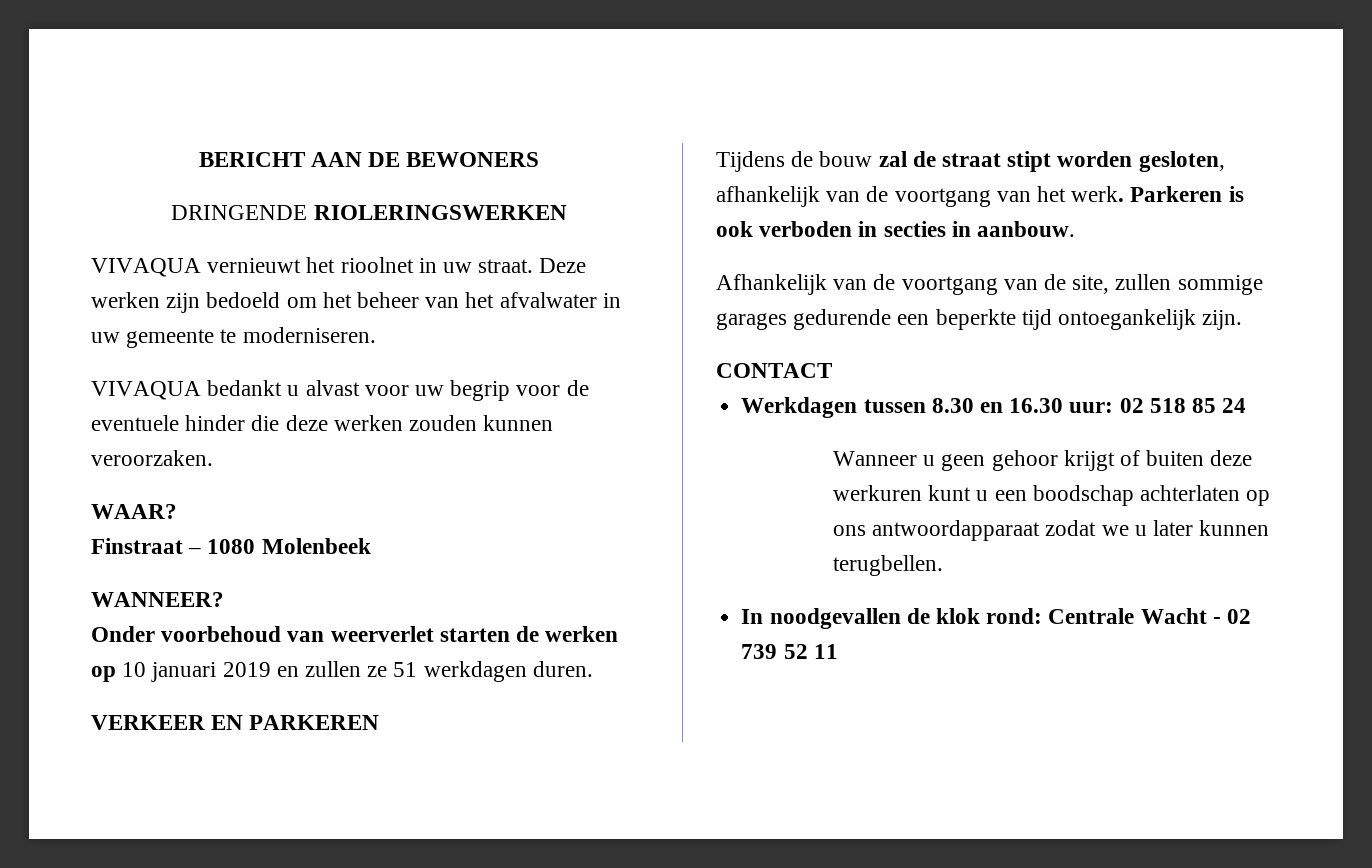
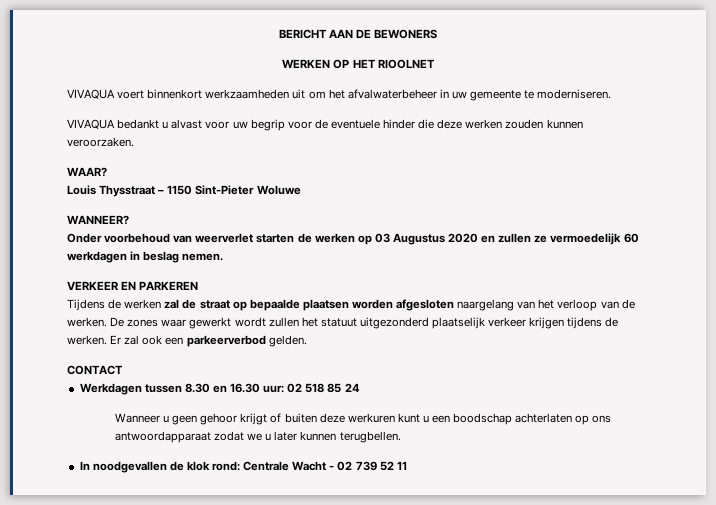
[171,205,567,220] [91,257,587,277] [91,292,597,313] DRINGENDE RIOLERINGSWERKEN // VIVAQUA vernieuwt het rioolnet in uw straat. Deze werken zijn bedoeld om het beheer van het afvalwater -> [282,59,435,69] [67,89,437,99] WERKEN OP HET RIOOLNET // VIVAQUA voert binnenkort werkzaamheden uit om het afvalwaterbeheer
[91,538,371,554] Finstraat – 1080 Molenbeek -> [67,185,301,197] Louis Thysstraat – 1150 Sint-Pieter Woluwe
[122,661,593,682] 10 januari 2019 en zullen ze 51 werkdagen duren. -> [374,233,639,245] [67,251,224,263] 03 Augustus 2020 en zullen ze vermoedelijk 60 werkdagen in beslag nemen.
[819,151,873,167] bouw -> [124,299,162,309] werken
[1007,151,1225,172] [716,186,1244,207] [716,221,1076,237] [716,274,1263,295] [716,309,1243,330] stipt worden gesloten, afhankelijk van de voortgang van het werk. Parkeren is ook verboden in secties in aanbouw. // Afhankelijk van de voortgang van de site, zullen sommige garages gedurende een beperkte tijd ontoegankelijk zijn. -> [232,299,635,311] [67,317,619,329] [67,335,307,347] op bepaalde plaatsen worden afgesloten naargelang van het verloop van de werken. De zones waar gewerkt wordt zullen het statuut uitgezonderd plaatselijk verkeer krijgen tijdens de werken. Er zal ook een parkeerverbod gelden.

